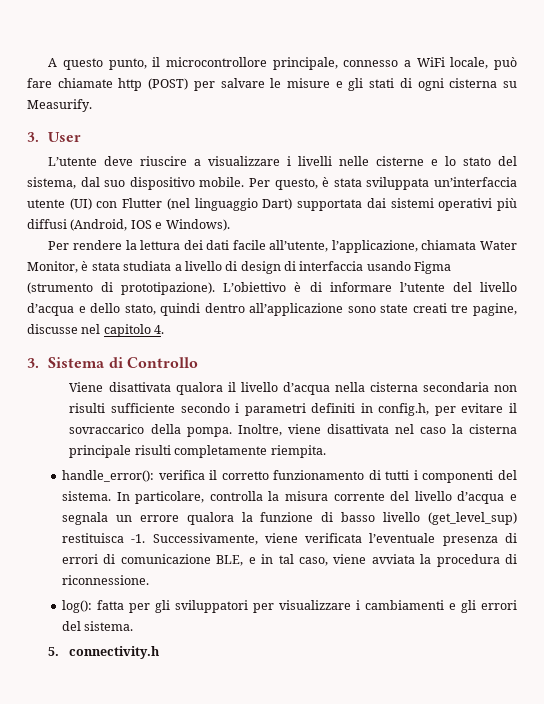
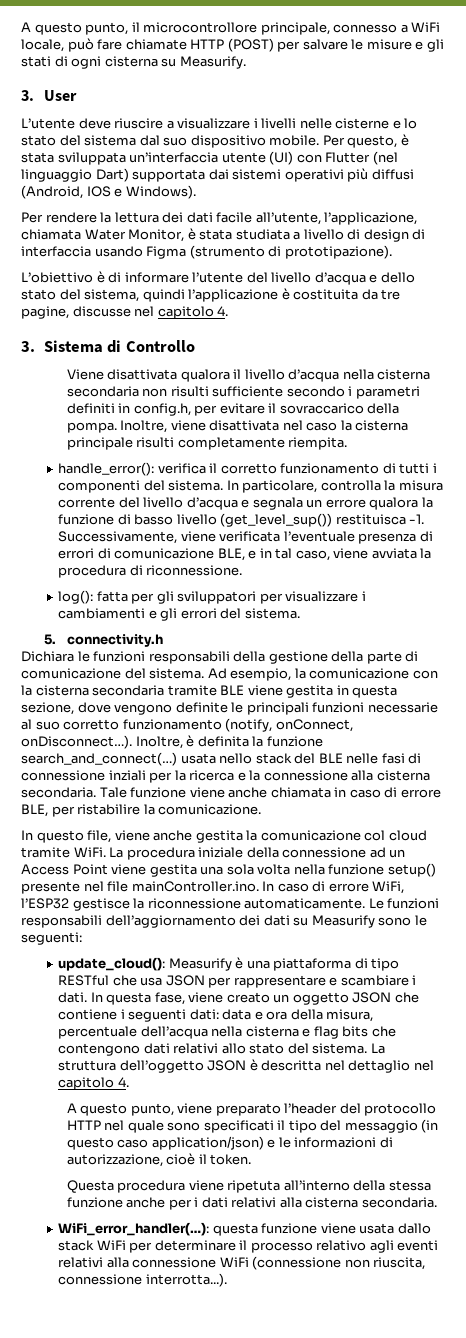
[118,78,143,91] http -> [190,39,225,49] HTTP
[27,177,76,189] sistema, -> [84,135,137,146] sistema
(216, 288) none -> (392, 252) //
[124,303,447,316] stato, quindi dentro all’applicazione sono state creati -> [21,288,378,302] stato del sistema, quindi l’applicazione è costituita da
[428,512,517,525] (get_level_sup) -> [220,513,333,527] (get_level_sup())
(161, 652) none -> [21,651,419,664] [21,668,438,681] [21,685,398,698] [21,702,438,715] [21,718,353,732] [21,735,323,749] [21,752,422,766] [21,770,430,783] [21,787,441,798] [21,804,262,817] [21,830,427,843] [21,847,406,860] [21,863,436,877] [21,881,405,894] [21,898,440,911] [21,915,427,928] [21,932,82,945] [58,957,400,971] [58,975,417,988] [58,992,419,1005] [58,1009,374,1022] [58,1026,396,1039] [58,1043,385,1056] [58,1059,434,1073] [58,1077,129,1090] [66,1103,437,1116] [66,1119,439,1133] [66,1136,393,1150] [66,1153,252,1167] [66,1180,431,1193] [66,1197,437,1210] [58,1222,431,1236] [58,1240,439,1253] [58,1256,426,1270] [58,1273,227,1287] // Dichiara le funzioni responsabili della gestione della parte di comunicazione del sistema. Ad esempio, la comunicazione con la cisterna secondaria tramite BLE viene gestita in questa sezione, dove vengono definite le principali funzioni necessarie al suo corretto funzionamento (notify, onConnect, onDisconnect…). Inoltre, è definita la funzione search_and_connect(…) usata nello stack del BLE nelle fasi di connessione inziali per la ricerca e la connessione alla cisterna secondaria. Tale funzione viene anche chiamata in caso di errore BLE, per ristabilire la comunicazione. // In questo file, viene anche gestita la comunicazione col cloud tramite WiFi. La procedura iniziale della connessione ad un Access Point viene gestita una sola volta nella funzione setup() presente nel file mainController.ino. In caso di errore WiFi, l’ESP32 gestisce la riconnessione automaticamente. Le funzioni responsabili dell’aggiornamento dei dati su Measurify sono le seguenti: // update_cloud(): Measurify è una piattaforma di tipo RESTful che usa JSON per rappresentare e scambiare i dati. In questa fase, viene creato un oggetto JSON che contiene i seguenti dati: data e ora della misura, percentuale dell’acqua nella cisterna e flag bits che contengono dati relativi allo stato del sistema. La struttura dell’oggetto JSON è descritta nel dettaglio nel capitolo 4. // A questo punto, viene preparato l’header del protocollo HTTP nel quale sono specificati il tipo del messaggio (in questo caso application/json) e le informazioni di autorizzazione, cioè il token. // Questa procedura viene ripetuta all’interno della stessa funzione anche per i dati relativi alla cisterna secondaria. // WiFi_error_handler(…): questa funzione viene usata dallo stack WiFi per determinare il processo relativo agli eventi relativi alla connessione WiFi (connessione non riuscita, connessione interrotta...).

